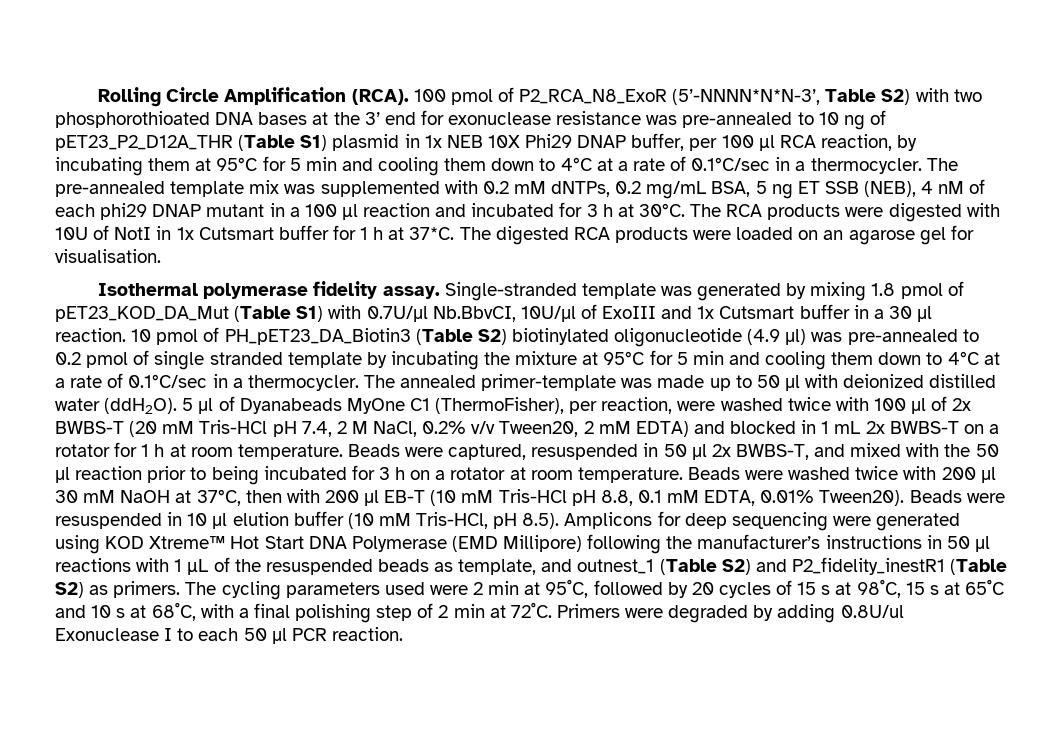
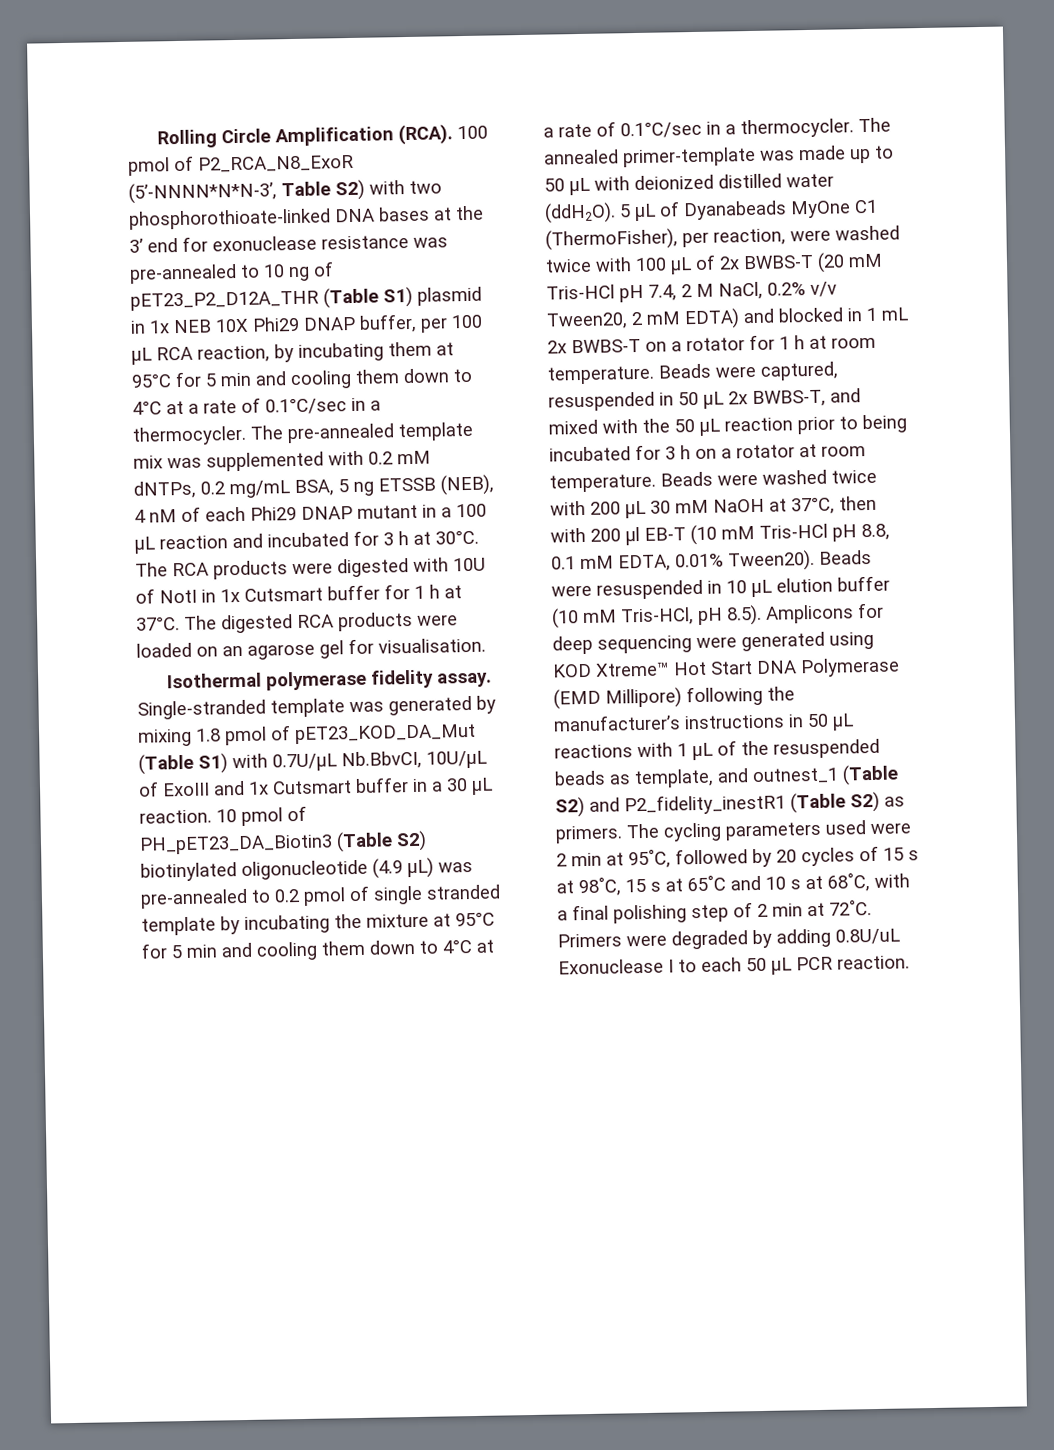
[55,111,210,128] phosphorothioated -> [128,208,331,230] phosphorothioate-linked
[758,135,775,151] µl -> [131,347,152,365] µL
[797,181,859,194] ET SSB -> [378,477,436,492] ETSSB
[100,203,148,220] phi29 -> [250,505,297,521] Phi29
[341,204,358,220] µl -> [134,536,155,554] µL
[409,227,455,240] 37*C. -> [136,616,180,631] 37°C.
[366,306,576,322] 0.7U/μl Nb.BbvCI, 10U/μl -> [272,750,487,772] 0.7U/μL Nb.BbvCI, 10U/μL
[917,306,933,322] μl -> [471,777,493,795] μL
[785,329,807,345] μl) -> [407,857,434,879] μL)
[784,375,800,391] μl -> [569,177,590,196] μL
[198,398,214,414] μl -> [634,203,656,222] μL
[911,398,927,414] μl -> [670,257,692,275] μL
[691,444,707,460] μl -> [703,391,724,409] μL
[55,467,70,483] μl -> [699,418,720,436] μL
[980,467,996,483] μl -> [625,500,646,519] μL
[212,513,228,529] μl -> [751,579,772,598] μL
[974,536,990,552] μl -> [832,713,854,731] μL
[840,605,904,618] 0.8U/ul -> [835,928,900,945] 0.8U/uL
[271,628,287,644] μl -> [771,957,792,975] μL

